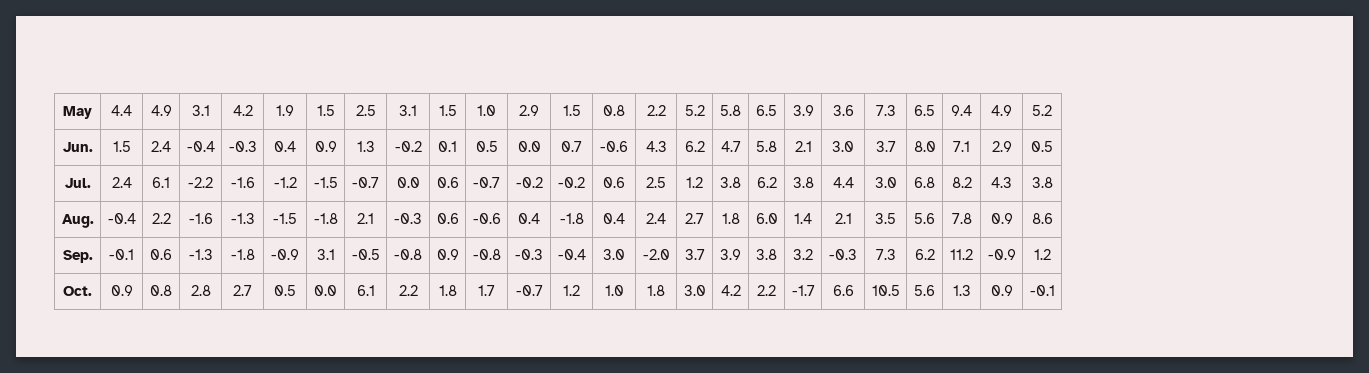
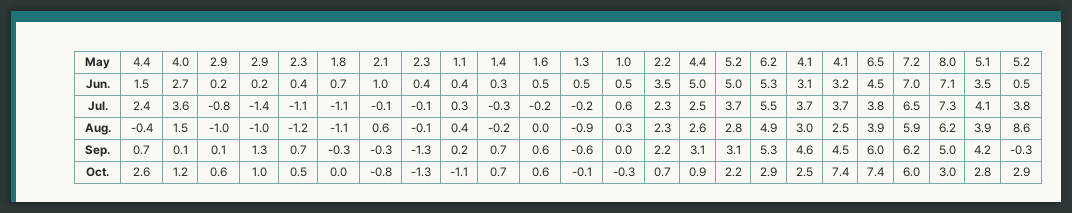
[150,105,172,116] [191,105,210,116] [232,105,253,116] [276,105,294,116] [316,105,335,116] [355,105,376,116] [399,105,417,116] [438,105,457,116] [477,105,496,116] [519,105,539,116] [562,105,581,116] [603,105,625,116] [646,105,666,116] [684,105,705,116] [720,105,741,116] [756,105,777,116] [792,105,814,116] [832,105,854,116] [875,105,896,116] [914,105,935,116] [951,105,972,116] [991,105,1012,116] [1032,105,1052,116] [62,142,93,152] [112,141,131,152] [151,141,171,152] [186,141,215,152] [228,141,257,152] [274,141,296,152] [314,141,337,152] [356,141,375,152] [394,141,422,152] [438,141,457,152] [475,141,498,152] [517,141,541,152] [561,141,582,152] [600,141,628,152] [645,141,667,152] [684,141,705,152] [720,141,741,152] [756,141,777,152] [794,141,812,152] [832,141,854,152] [875,141,896,152] [913,141,936,152] 4.9 | 3.1 | 4.2 | 1.9 | 1.5 | 2.5 | 3.1 | 1.5 | 1.0 | 2.9 | 1.5 | 0.8 | 2.2 | 5.2 | 5.8 | 6.5 | 3.9 | 3.6 | 7.3 | 6.5 | 9.4 | 4.9 | 5.2 // Jun. | 1.5 | 2.4 | -0.4 | -0.3 | 0.4 | 0.9 | 1.3 | -0.2 | 0.1 | 0.5 | 0.0 | 0.7 | -0.6 | 4.3 | 6.2 | 4.7 | 5.8 | 2.1 | 3.0 | 3.7 | 8.0 -> [171,57,189,67] [210,57,227,67] [250,57,268,67] [289,57,307,67] [331,57,346,67] [373,57,388,67] [412,57,430,67] [452,57,466,67] [491,57,506,67] [532,57,548,67] [574,57,589,67] [616,57,631,67] [653,57,671,67] [689,57,706,67] [724,57,742,67] [760,57,777,67] [797,57,812,67] [832,57,848,67] [867,57,884,67] [903,57,920,67] [938,57,956,67] [975,57,990,67] [1012,57,1030,67] [85,79,110,89] [134,79,149,89] [171,79,189,89] [210,79,227,89] [250,79,268,89] [289,79,307,89] [330,79,347,89] [373,79,388,89] [412,79,430,89] [450,79,468,89] [490,79,507,89] [531,79,549,89] [573,79,590,89] [615,79,632,89] [653,79,671,89] [689,79,706,89] [724,79,742,89] [760,79,777,89] [797,79,812,89] [831,79,849,89] [867,79,884,89] [903,79,920,89] 4.0 | 2.9 | 2.9 | 2.3 | 1.8 | 2.1 | 2.3 | 1.1 | 1.4 | 1.6 | 1.3 | 1.0 | 2.2 | 4.4 | 5.2 | 6.2 | 4.1 | 4.1 | 6.5 | 7.2 | 8.0 | 5.1 | 5.2 // Jun. | 1.5 | 2.7 | 0.2 | 0.2 | 0.4 | 0.7 | 1.0 | 0.4 | 0.4 | 0.3 | 0.5 | 0.5 | 0.5 | 3.5 | 5.0 | 5.0 | 5.3 | 3.1 | 3.2 | 4.5 | 7.0
[991,141,1012,152] 2.9 -> [974,79,991,89] 3.5
[152,177,170,188] [188,177,213,188] [230,177,255,188] [273,177,297,188] [313,177,338,188] [352,177,379,188] [396,177,420,188] [436,177,459,188] [473,177,500,188] 6.1 | -2.2 | -1.6 | -1.2 | -1.5 | -0.7 | 0.0 | 0.6 | -0.7 -> [171,101,189,111] [207,101,230,111] [249,101,269,111] [289,101,307,111] [329,101,348,111] [370,101,391,111] [411,101,431,111] [450,101,468,111] [487,101,510,111] 3.6 | -0.8 | -1.4 | -1.1 | -1.1 | -0.1 | -0.1 | 0.3 | -0.3
[646,177,666,188] [686,177,703,188] [720,177,741,188] [756,177,777,188] [792,177,814,188] [832,177,854,188] [874,177,897,188] [914,177,935,188] [951,177,972,188] [991,177,1012,188] [1031,177,1053,188] [61,214,94,228] [107,213,136,224] [151,213,171,224] [188,213,213,224] [230,213,255,224] [273,213,297,224] [313,213,338,224] [357,213,374,224] [394,213,422,224] [436,213,459,224] [472,213,501,224] [518,213,540,224] [559,213,584,224] [603,213,625,224] [646,213,666,224] [685,213,704,224] [721,213,740,224] [755,213,778,224] [794,213,812,224] [834,213,852,224] [875,213,896,224] [914,213,935,224] [951,213,972,224] [990,213,1013,224] [1031,213,1053,224] [62,250,93,263] [109,249,134,260] [150,249,172,260] [188,249,213,260] [230,249,255,260] [271,249,299,260] [316,249,335,260] [351,249,380,260] [394,249,422,260] [436,249,459,260] [472,249,501,260] [515,249,543,260] [557,249,586,260] [603,249,625,260] [642,249,670,260] [684,249,705,260] [720,249,741,260] [756,249,777,260] [793,249,813,260] [829,249,857,260] [875,249,896,260] [914,249,935,260] [950,249,973,260] [987,249,1016,260] [1033,249,1051,260] [63,286,92,296] [110,285,133,296] [150,285,172,296] [190,285,211,296] [233,285,252,296] [274,285,296,296] [314,285,337,296] [356,285,375,296] [398,285,418,296] [438,285,457,296] [478,285,495,296] [515,285,543,296] [563,285,580,296] [604,285,624,296] [647,285,665,296] [683,285,706,296] [720,285,741,296] [757,285,776,296] [791,285,815,296] [832,285,854,296] [871,285,900,296] [914,285,935,296] [952,285,971,296] [990,285,1013,296] [1029,285,1055,296] | 2.5 | 1.2 | 3.8 | 6.2 | 3.8 | 4.4 | 3.0 | 6.8 | 8.2 | 4.3 | 3.8 // Aug. | -0.4 | 2.2 | -1.6 | -1.3 | -1.5 | -1.8 | 2.1 | -0.3 | 0.6 | -0.6 | 0.4 | -1.8 | 0.4 | 2.4 | 2.7 | 1.8 | 6.0 | 1.4 | 2.1 | 3.5 | 5.6 | 7.8 | 0.9 | 8.6 // Sep. | -0.1 | 0.6 | -1.3 | -1.8 | -0.9 | 3.1 | -0.5 | -0.8 | 0.9 | -0.8 | -0.3 | -0.4 | 3.0 | -2.0 | 3.7 | 3.9 | 3.8 | 3.2 | -0.3 | 7.3 | 6.2 | 11.2 | -0.9 | 1.2 // Oct. | 0.9 | 0.8 | 2.8 | 2.7 | 0.5 | 0.0 | 6.1 | 2.2 | 1.8 | 1.7 | -0.7 | 1.2 | 1.0 | 1.8 | 3.0 | 4.2 | 2.2 | -1.7 | 6.6 | 10.5 | 5.6 | 1.3 | 0.9 | -0.1 -> [653,101,671,111] [689,101,706,111] [724,101,742,111] [760,101,777,111] [796,101,813,111] [831,101,849,111] [867,101,884,111] [903,101,920,111] [938,101,956,111] [975,101,990,111] [1012,101,1030,111] [84,123,111,135] [130,123,153,133] [172,123,188,133] [208,123,229,133] [249,123,269,133] [288,123,308,133] [329,123,348,133] [372,123,389,133] [411,123,431,133] [450,123,468,133] [487,123,510,133] [531,123,549,133] [570,123,593,133] [615,123,632,133] [653,123,671,133] [689,123,706,133] [724,123,742,133] [760,123,777,133] [796,123,813,133] [831,123,849,133] [867,123,884,133] [903,123,920,133] [938,123,956,133] [974,123,991,133] [1012,123,1030,133] [85,145,110,157] [133,145,150,155] [172,145,188,155] [211,145,226,155] [251,145,267,155] [289,145,307,155] [327,145,350,155] [369,145,392,155] [411,145,431,155] [450,145,468,155] [490,145,507,155] [531,145,549,155] [570,145,593,155] [615,145,632,155] [653,145,671,155] [690,145,705,155] [725,145,741,155] [760,145,777,155] [796,145,813,155] [831,145,849,155] [867,145,884,155] [903,145,920,155] [938,145,956,155] [974,145,991,155] [1010,145,1032,155] [86,167,109,177] [133,167,150,177] [172,167,188,177] [210,167,227,177] [251,167,267,177] [289,167,307,177] [330,167,347,177] [369,167,392,177] [411,167,431,177] [450,167,468,177] [490,167,507,177] [531,167,549,177] [571,167,592,177] [612,167,635,177] [653,167,671,177] [689,167,706,177] [724,167,742,177] [760,167,777,177] [796,167,813,177] [831,167,849,177] [867,167,884,177] [903,167,920,177] [938,167,956,177] [974,167,991,177] [1012,167,1030,177] | 2.3 | 2.5 | 3.7 | 5.5 | 3.7 | 3.7 | 3.8 | 6.5 | 7.3 | 4.1 | 3.8 // Aug. | -0.4 | 1.5 | -1.0 | -1.0 | -1.2 | -1.1 | 0.6 | -0.1 | 0.4 | -0.2 | 0.0 | -0.9 | 0.3 | 2.3 | 2.6 | 2.8 | 4.9 | 3.0 | 2.5 | 3.9 | 5.9 | 6.2 | 3.9 | 8.6 // Sep. | 0.7 | 0.1 | 0.1 | 1.3 | 0.7 | -0.3 | -0.3 | -1.3 | 0.2 | 0.7 | 0.6 | -0.6 | 0.0 | 2.2 | 3.1 | 3.1 | 5.3 | 4.6 | 4.5 | 6.0 | 6.2 | 5.0 | 4.2 | -0.3 // Oct. | 2.6 | 1.2 | 0.6 | 1.0 | 0.5 | 0.0 | -0.8 | -1.3 | -1.1 | 0.7 | 0.6 | -0.1 | -0.3 | 0.7 | 0.9 | 2.2 | 2.9 | 2.5 | 7.4 | 7.4 | 6.0 | 3.0 | 2.8 | 2.9

